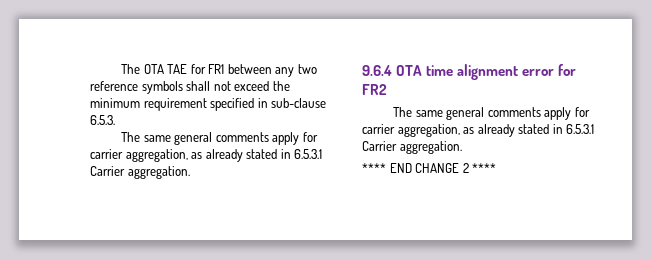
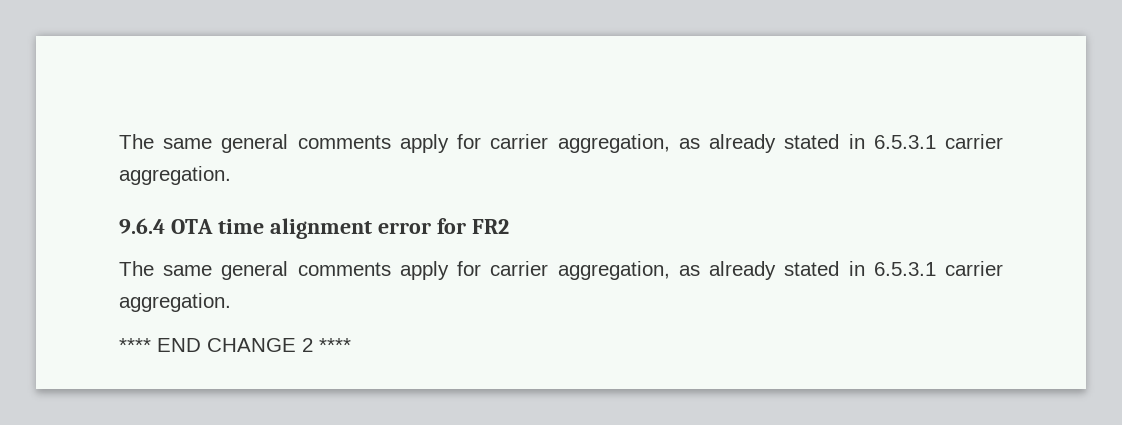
[121,64,317,77] [90,81,290,94] [90,98,327,111] [90,115,115,125] [121,132,141,142] The OTA TAE for FR1 between any two reference symbols shall not exceed the minimum requirement specified in sub-clause 6.5.3. // The -> [119,134,154,149] The
[90,166,125,176] Carrier -> [945,134,1004,149] carrier
[362,141,397,151] Carrier -> [945,261,1004,276] carrier

